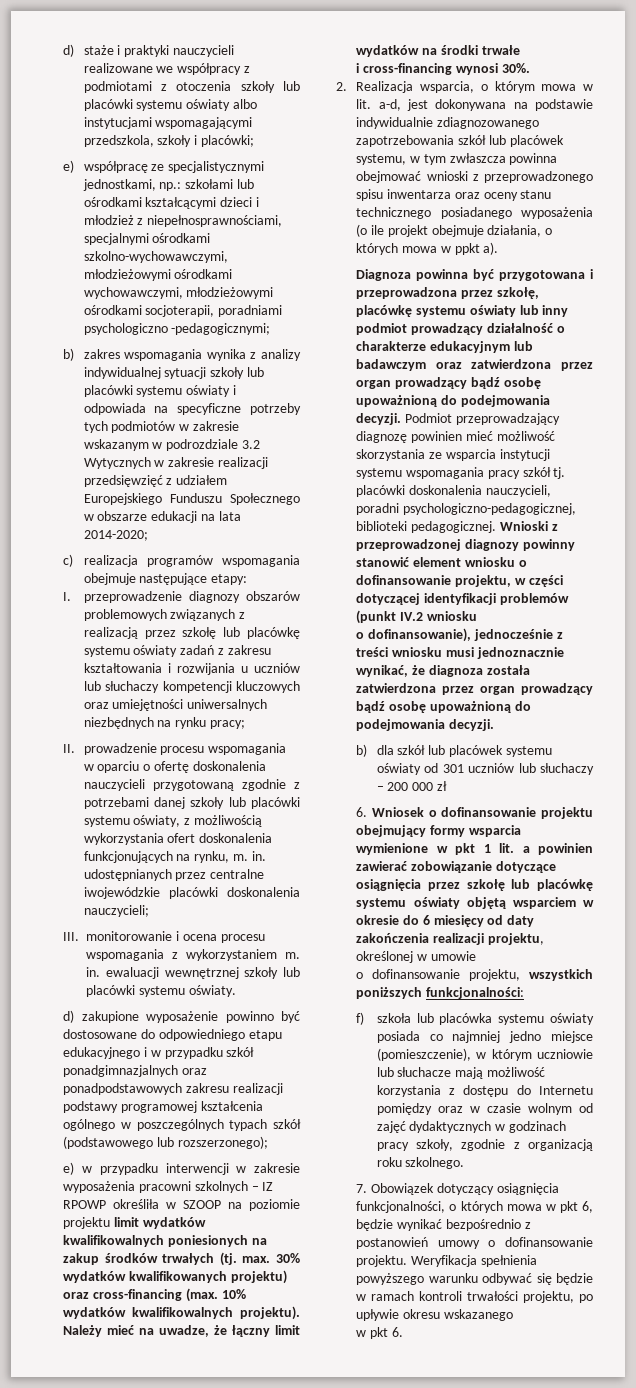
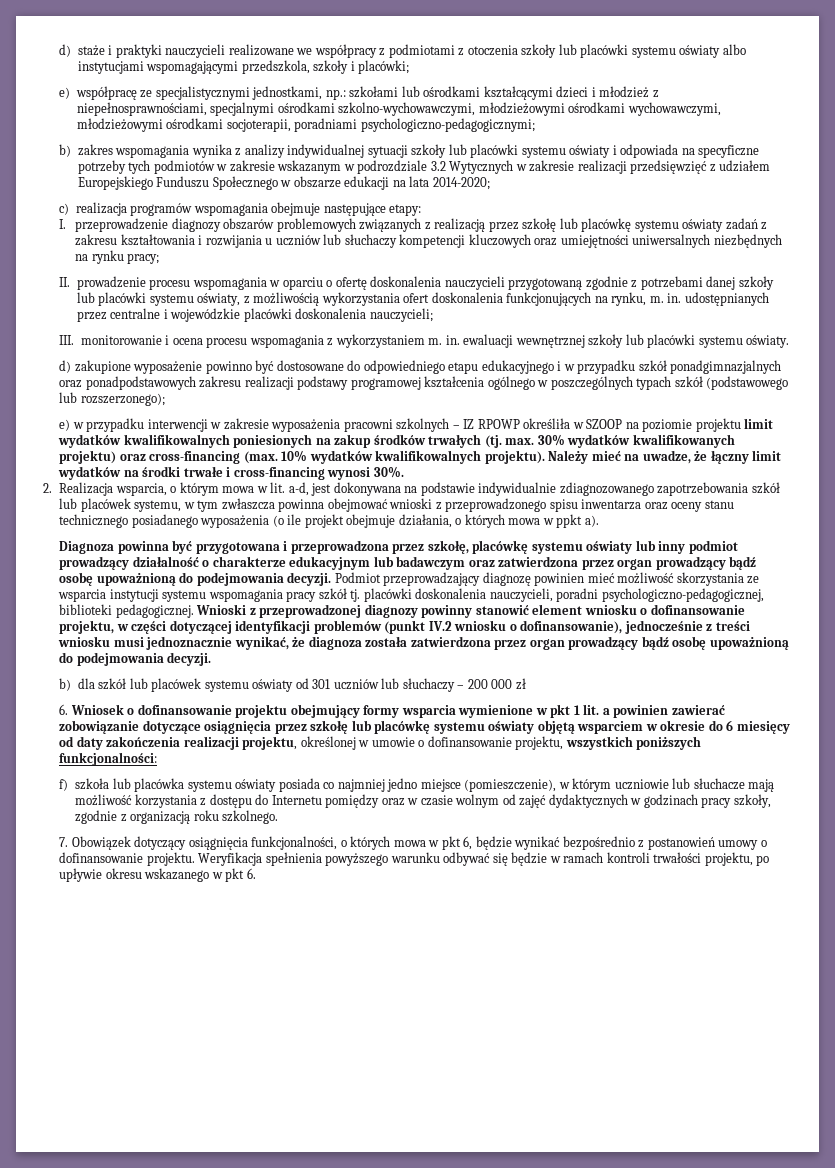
[83,323,271,335] psychologiczno -pedagogicznymi; -> [360,118,535,132] psychologiczno-pedagogicznymi;
[83,887,160,899] iwojewódzkie -> [163,308,241,322] i wojewódzkie
(520, 50) // -> (223, 471) none
(477, 616) // -> (507, 625) none
(476, 956) // -> (415, 742) none
(513, 1315) // -> (210, 875) none

